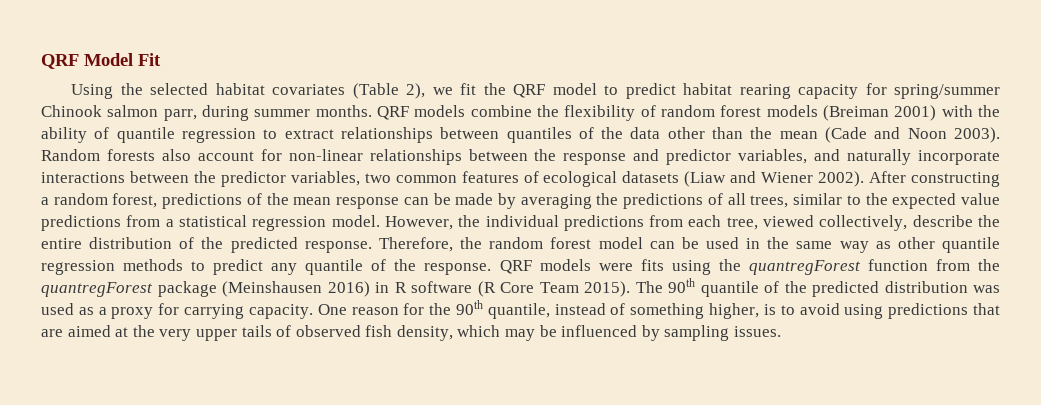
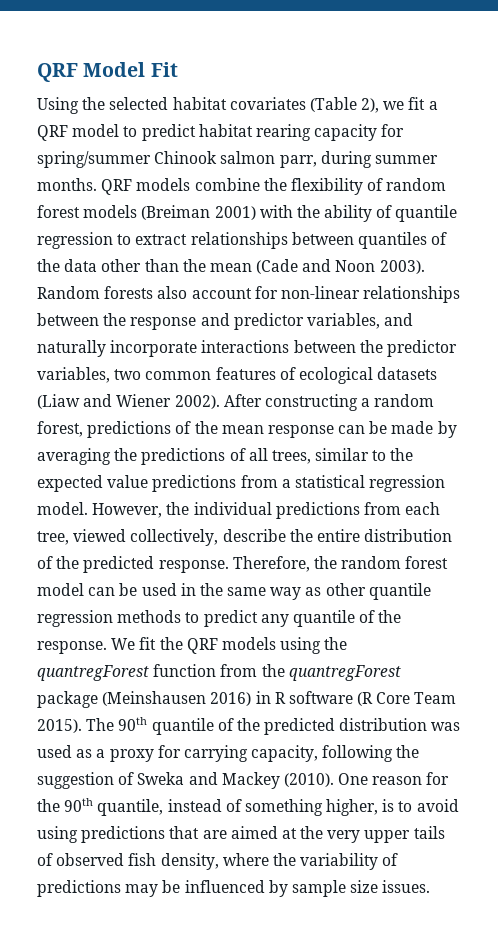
[483,83,506,95] the -> [428,101,438,110] a
[499,259,664,274] QRF models were fits -> [111,637,276,654] We fit the QRF models
[248,304,313,319] capacity. -> [251,745,420,762] [37,772,334,789] capacity, following the suggestion of Sweka and Mackey (2010).
[457,325,501,337] which -> [222,853,399,870] [37,880,121,897] where the variability of predictions
[664,325,730,341] sampling -> [291,880,379,897] sample size

